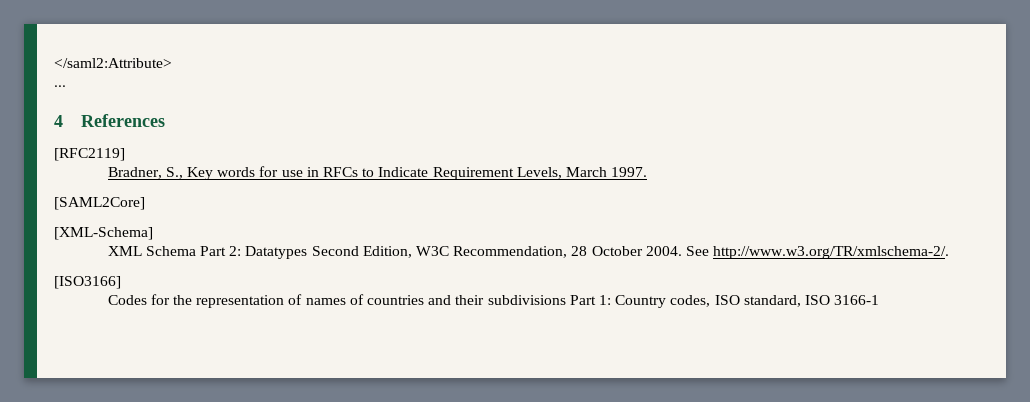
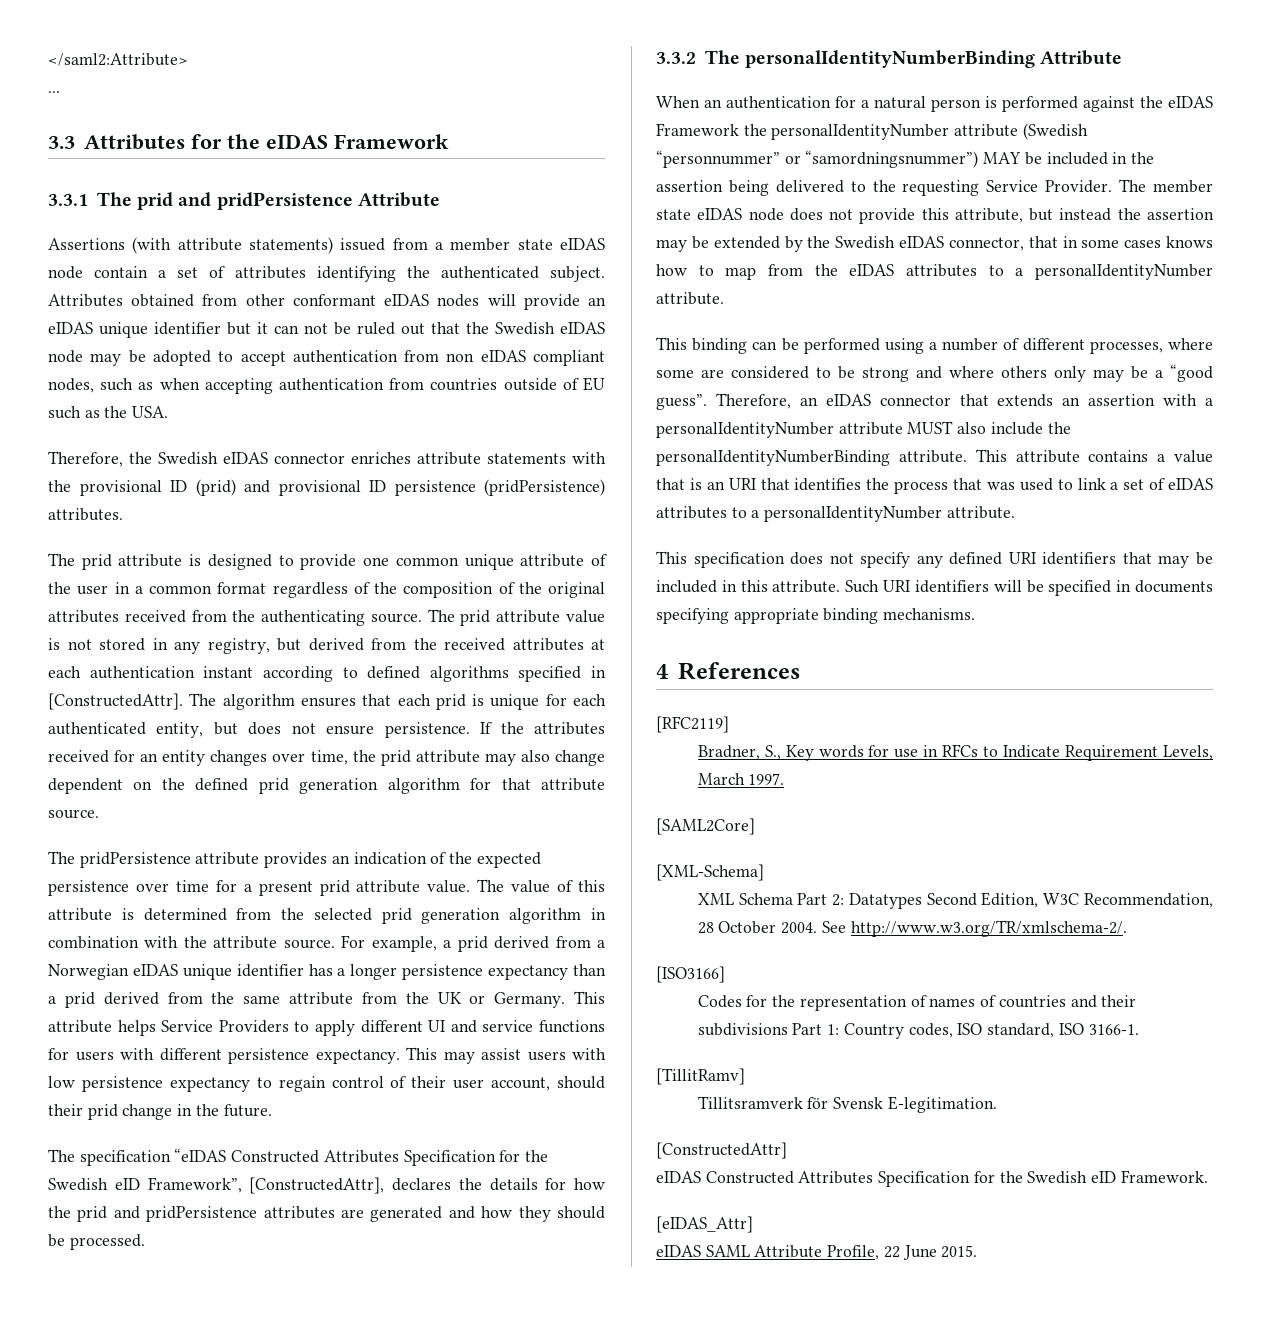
(66, 86) none -> [48,134,449,150] [48,192,440,210] [48,237,605,254] [48,266,605,282] [48,294,606,310] [48,322,605,338] [48,350,605,366] [48,377,605,394] [48,406,169,419] [48,451,606,467] [48,479,605,496] [48,508,123,521] [48,553,607,570] [48,582,605,598] [48,609,605,626] [48,638,605,654] [48,666,606,682] [48,693,606,710] [48,722,606,738] [48,750,605,766] [48,778,606,794] [48,809,99,819] [48,851,541,868] [48,879,605,896] [48,908,606,924] [48,935,605,952] [48,964,607,980] [48,991,605,1008] [48,1020,606,1036] [48,1047,606,1064] [48,1076,605,1092] [48,1104,272,1120] [48,1148,549,1166] [48,1177,605,1194] [48,1206,605,1222] [48,1234,145,1250] [656,50,1123,68] [656,96,1213,112] [656,123,1088,140] [656,150,1155,168] [656,179,1213,196] [656,208,1214,224] [656,236,1213,252] [656,264,1213,280] [656,292,724,305] [656,337,1213,354] [656,364,1213,382] [656,393,1213,410] [656,421,1071,438] [656,449,1213,466] [656,478,1213,494] [656,506,1015,522] [656,551,1213,568] [656,580,1213,596] [656,608,976,624] // 3.3 Attributes for the eIDAS Framework // 3.3.1 The prid and pridPersistence Attribute // Assertions (with attribute statements) issued from a member state eIDAS node contain a set of attributes identifying the authenticated subject. Attributes obtained from other conformant eIDAS nodes will provide an eIDAS unique identifier but it can not be ruled out that the Swedish eIDAS node may be adopted to accept authentication from non eIDAS compliant nodes, such as when accepting authentication from countries outside of EU such as the USA. // Therefore, the Swedish eIDAS connector enriches attribute statements with the provisional ID (prid) and provisional ID persistence (pridPersistence) attributes. // The prid attribute is designed to provide one common unique attribute of the user in a common format regardless of the composition of the original attributes received from the authenticating source. The prid attribute value is not stored in any registry, but derived from the received attributes at each authentication instant according to defined algorithms specified in [ConstructedAttr]. The algorithm ensures that each prid is unique for each authenticated entity, but does not ensure persistence. If the attributes received for an entity changes over time, the prid attribute may also change dependent on the defined prid generation algorithm for that attribute source. // The pridPersistence attribute provides an indication of the expected persistence over time for a present prid attribute value. The value of this attribute is determined from the selected prid generation algorithm in combination with the attribute source. For example, a prid derived from a Norwegian eIDAS unique identifier has a longer persistence expectancy than a prid derived from the same attribute from the UK or Germany. This attribute helps Service Providers to apply different UI and service functions for users with different persistence expectancy. This may assist users with low persistence expectancy to regain control of their user account, should their prid change in the future. // The specification “eIDAS Constructed Attributes Specification for the Swedish eID Framework”, [ConstructedAttr], declares the details for how the prid and pridPersistence attributes are generated and how they should be processed. // 3.3.2 The personalIdentityNumberBinding Attribute // When an authentication for a natural person is performed against the eIDAS Framework the personalIdentityNumber attribute (Swedish “personnummer” or “samordningsnummer”) MAY be included in the assertion being delivered to the requesting Service Provider. The member state eIDAS node does not provide this attribute, but instead the assertion may be extended by the Swedish eIDAS connector, that in some cases knows how to map from the eIDAS attributes to a personalIdentityNumber attribute. // This binding can be performed using a number of different processes, where some are considered to be strong and where others only may be a “good guess”. Therefore, an eIDAS connector that extends an assertion with a personalIdentityNumber attribute MUST also include the personalIdentityNumberBinding attribute. This attribute contains a value that is an URI that identifies the process that was used to link a set of eIDAS attributes to a personalIdentityNumber attribute. // This specification does not specify any defined URI identifiers that may be included in this attribute. Such URI identifiers will be specified in documents specifying appropriate binding mechanisms.
[834,295,880,305] 3166-1 -> [1088,1024,1139,1035] [656,1068,745,1085] [697,1096,997,1113] [656,1142,787,1159] [656,1170,1208,1187] [656,1216,753,1233] [656,1245,978,1260] 3166-1. // [TillitRamv] // Tillitsramverk för Svensk E-legitimation. // [ConstructedAttr] // eIDAS Constructed Attributes Specification for the Swedish eID Framework. // [eIDAS_Attr] // eIDAS SAML Attribute Profile, 22 June 2015.

